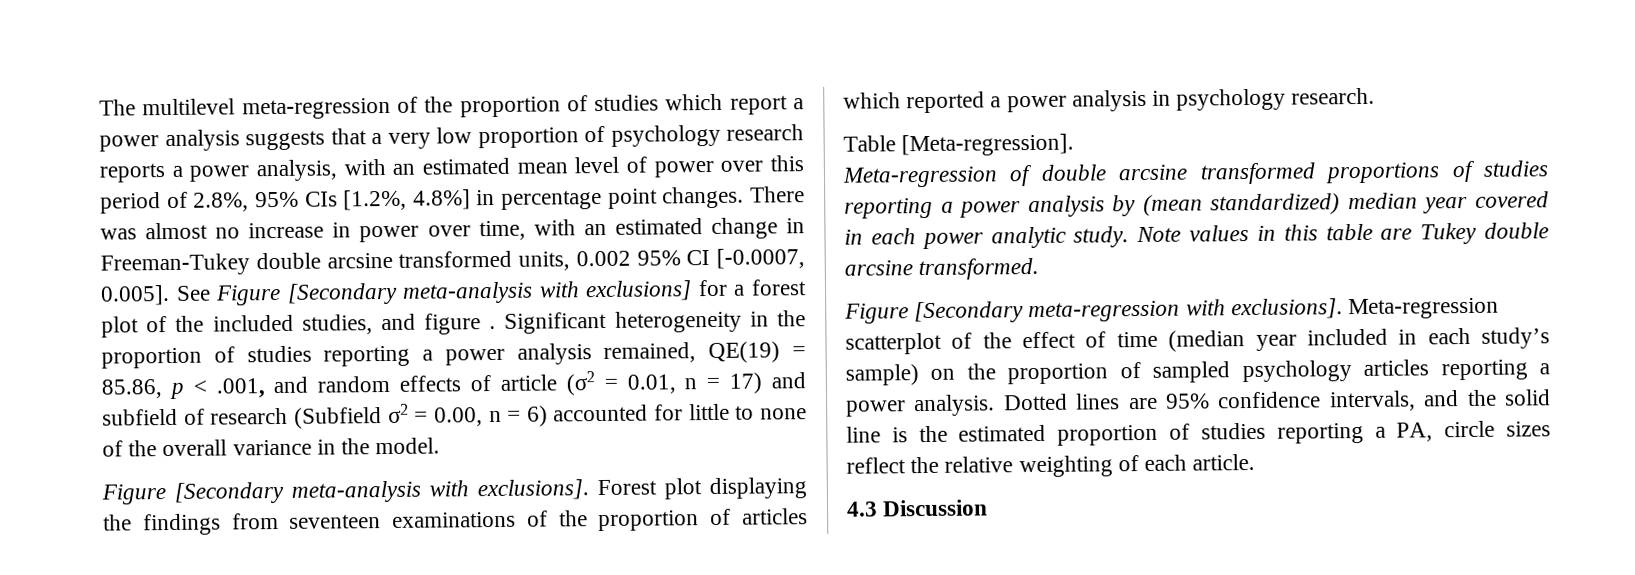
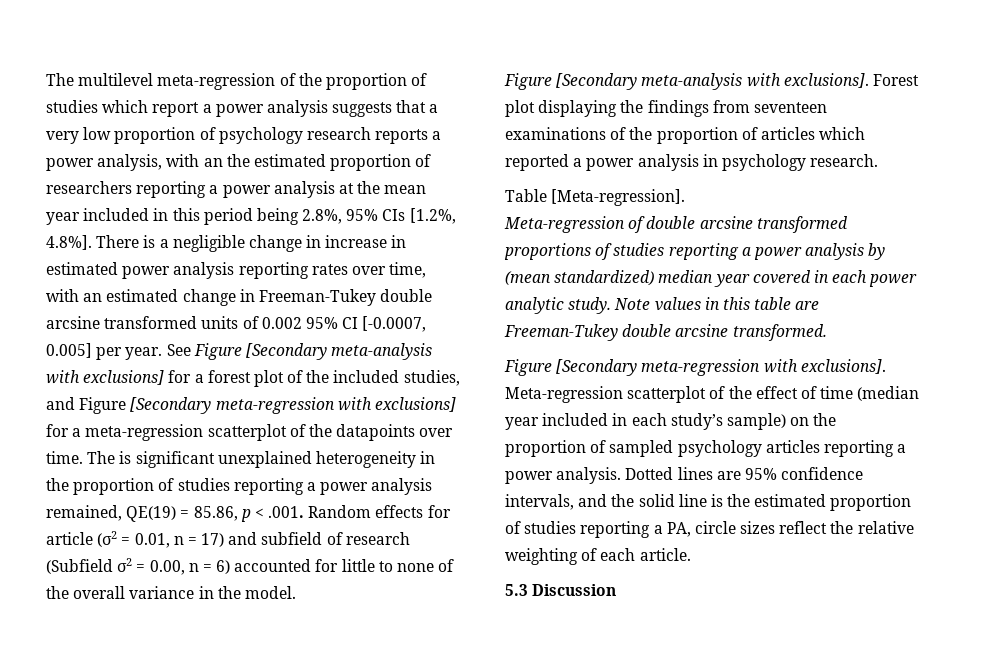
[422,156,764,178] estimated mean level of power over -> [226,154,432,171] [46,181,427,198] [46,208,169,225] the estimated proportion of researchers reporting a power analysis at the mean year included in
[166,191,188,209] of -> [256,208,299,225] being
[412,186,805,210] [100,222,420,243] 4.8%] in percentage point changes. There was almost no increase in power -> [46,235,407,252] [46,262,348,279] 4.8%]. There is a negligible change in increase in estimated power analysis reporting rates
[518,251,570,271] units, -> [201,316,259,329] units of
[100,284,170,306] 0.005]. -> [46,343,163,360] 0.005] per year.
[424,311,608,335] figure . Significant -> [79,397,456,414] [46,424,454,441] [46,451,312,468] Figure [Secondary meta-regression with exclusions] for a meta-regression scatterplot of the datapoints over time. The is significant unexplained
[215,375,492,399] .001, and random effects of -> [268,505,451,518] .001. Random effects for
[1420,222,1478,245] Tukey -> [504,324,618,341] Freeman-Tukey
[846,501,878,517] 4.3 -> [505,584,528,596] 5.3

